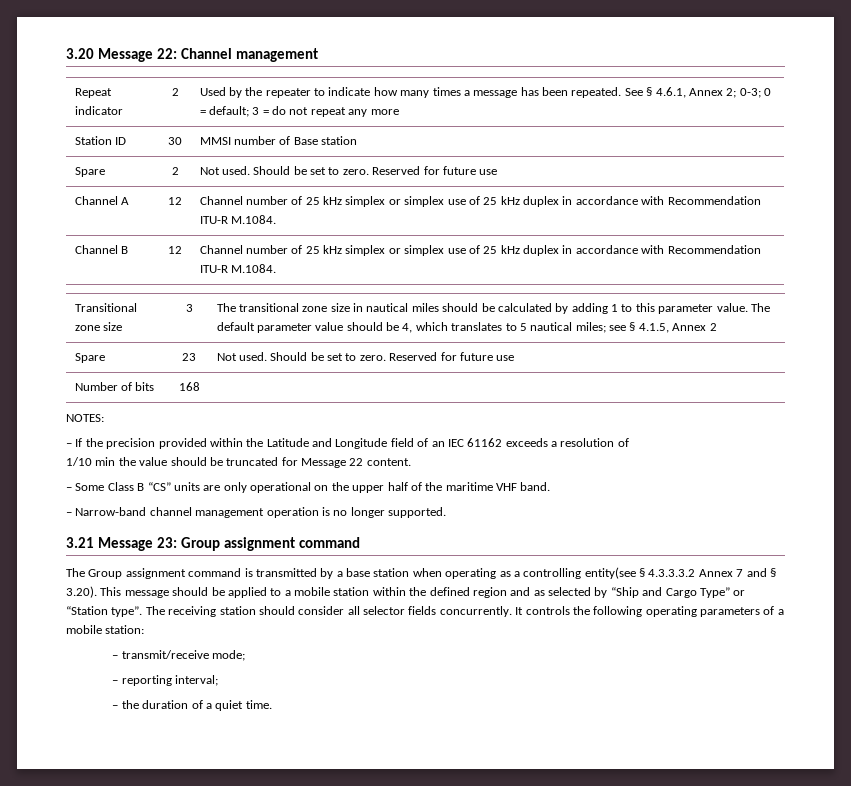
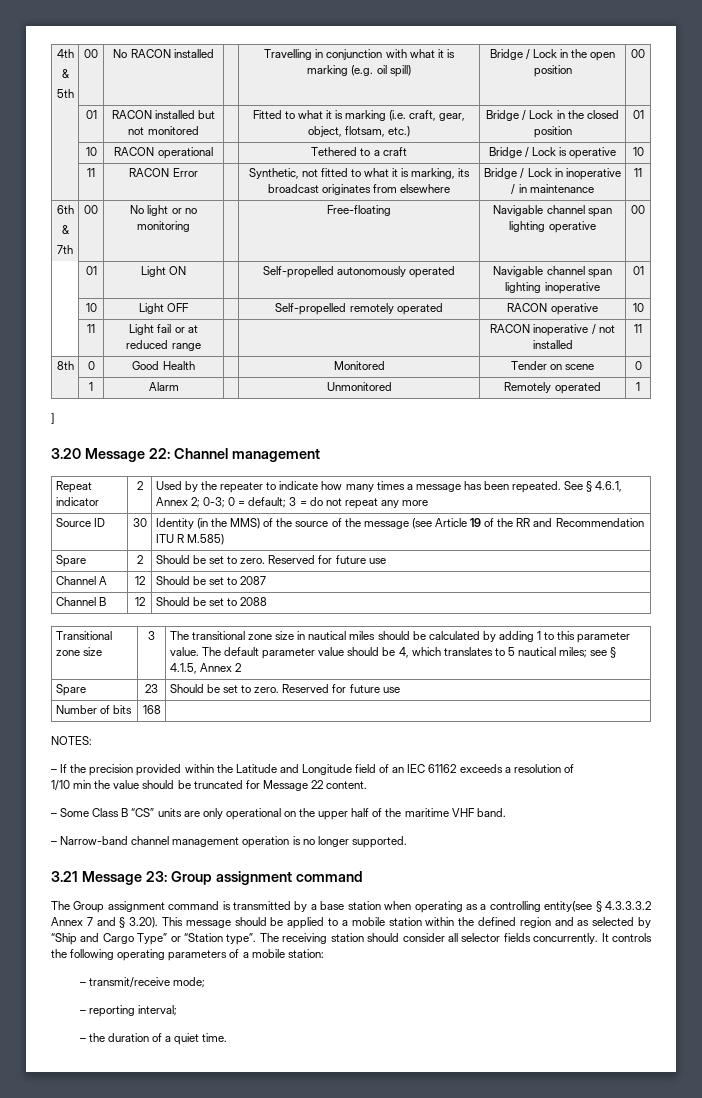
(66, 53) none -> [56,49,74,58] [61,69,69,78] [56,89,74,98] [84,49,98,58] [113,49,214,58] [264,49,455,60] [307,65,411,77] [489,49,616,61] [533,65,572,77] [631,49,645,58] [85,110,97,119] [111,110,216,119] [128,126,199,135] [252,110,466,121] [307,126,411,137] [486,110,619,121] [533,126,572,138] [632,110,644,119] [85,147,97,156] [114,147,213,159] [311,147,407,156] [488,147,617,159] [632,147,644,156] [87,168,95,177] [129,168,198,177] [248,168,471,179] [267,184,451,195] [484,168,621,180] [511,184,594,195] [634,168,642,177] [56,205,74,214] [61,225,69,234] [57,245,73,254] [84,205,98,214] [130,205,197,216] [137,221,190,232] [327,205,391,216] [493,205,612,217] [509,221,596,233] [631,205,645,214] [85,266,97,275] [140,266,187,277] [262,266,456,278] [493,266,612,278] [505,282,600,294] [632,266,644,275] [85,303,97,312] [138,303,190,314] [275,303,443,315] [507,303,598,315] [632,303,644,312] [87,324,95,333] [129,324,198,335] [126,340,201,351] [490,324,615,336] [532,340,573,349] [634,324,642,333] [56,361,74,370] [87,361,95,370] [132,361,195,370] [333,361,385,370] [510,361,595,370] [634,361,642,370] [89,382,93,391] [148,382,179,391] [326,382,392,391] [504,382,601,394] [636,382,640,391] [51,413,54,424] 4th // & // 5th | 00 | No RACON installed | | Travelling in conjunction with what it is marking (e.g. oil spill) | Bridge / Lock in the open position | 00 // | 01 | RACON installed but not monitored | | Fitted to what it is marking (i.e. craft, gear, object, flotsam, etc.) | Bridge / Lock in the closed position | 01 // | 10 | RACON operational | | Tethered to a craft | Bridge / Lock is operative | 10 // | 11 | RACON Error | | Synthetic, not fitted to what it is marking, its broadcast originates from elsewhere | Bridge / Lock in inoperative / in maintenance | 11 // 6th // & // 7th | 00 | No light or no monitoring | | Free-floating | Navigable channel span lighting operative | 00 // | 01 | Light ON | | Self-propelled autonomously operated | Navigable channel span lighting inoperative | 01 // | 10 | Light OFF | | Self-propelled remotely operated | RACON operative | 10 // | 11 | Light fail or at reduced range | | | RACON inoperative / not installed | 11 // 8th | 0 | Good Health | | Monitored | Tender on scene | 0 // | 1 | Alarm | | Unmonitored | Remotely operated | 1 // ] //
[74,136,112,145] Station -> [55,518,91,527] Source
[199,136,358,145] MMSI number of Base station -> [155,518,644,529] [155,534,224,545] Identity (in the MMS) of the source of the message (see Article 19 of the RR and Recommendation ITU R M.585)
[199,166,250,175] Not used. -> (143, 559) none
[199,196,761,207] [199,215,276,224] [74,245,128,254] [168,246,182,254] [199,245,761,256] [199,264,276,273] Channel number of 25 kHz simplex or simplex use of 25 kHz duplex in accordance with Recommendation ITU-R M.1084. // Channel B | 12 | Channel number of 25 kHz simplex or simplex use of 25 kHz duplex in accordance with Recommendation ITU-R M.1084. -> [155,576,267,585] [55,597,106,606] [134,597,145,606] [155,597,268,606] Should be set to 2087 // Channel B | 12 | Should be set to 2088
[216,352,267,361] Not used. -> (158, 688) none

